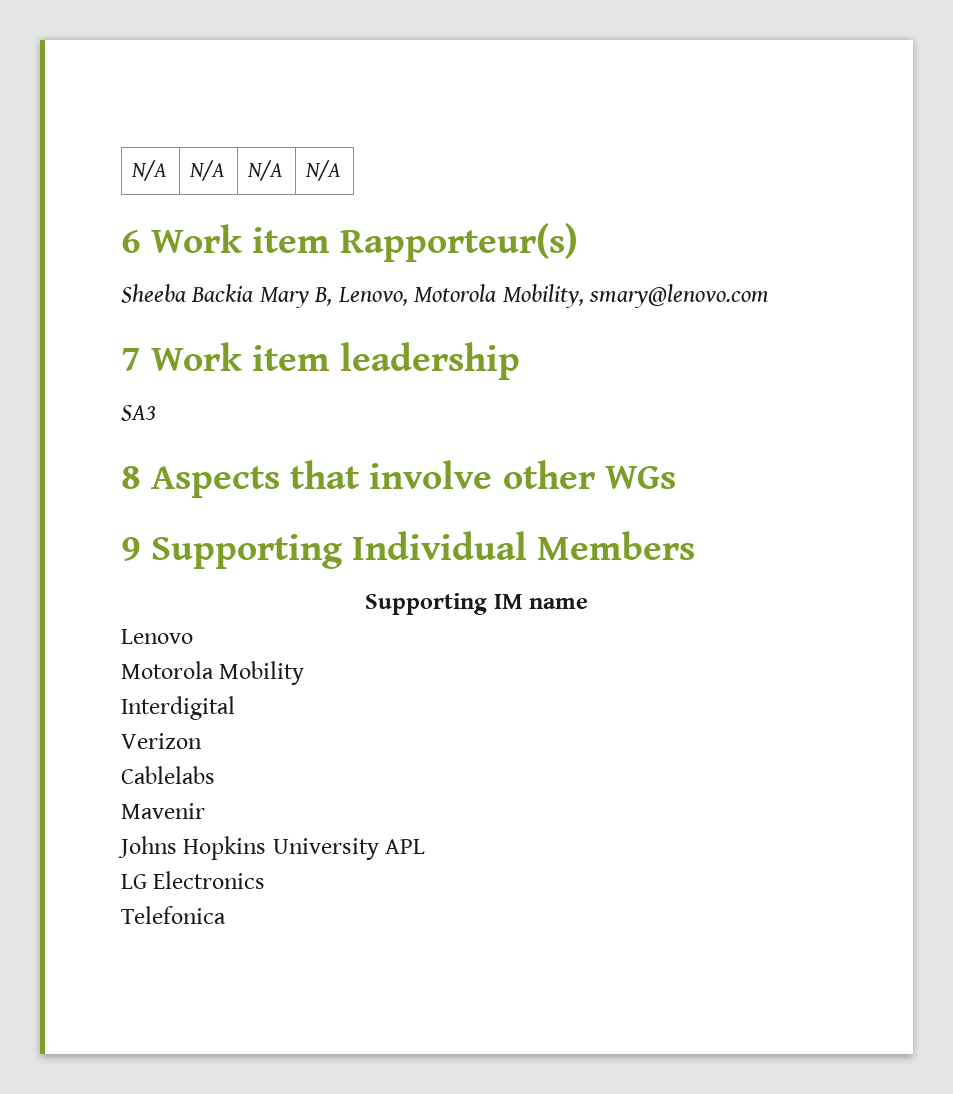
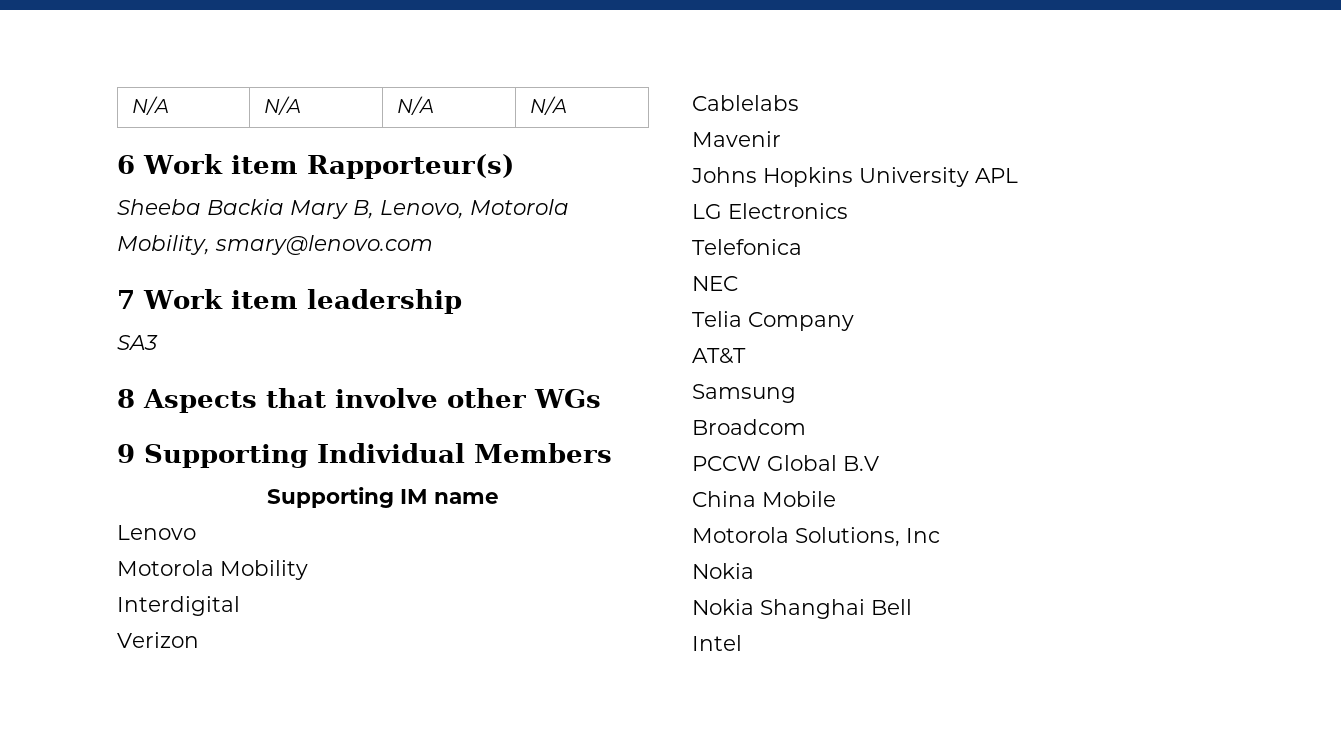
(226, 915) none -> [692,276,738,291] [692,311,854,331] [692,348,746,364] [692,384,796,403] [692,419,806,435] [692,455,879,471] [692,491,836,507] [692,527,940,547] [692,563,754,579] [692,599,912,619] [692,635,742,651] // NEC // Telia Company // AT&T // Samsung // Broadcom // PCCW Global B.V // China Mobile // Motorola Solutions, Inc // Nokia // Nokia Shanghai Bell // Intel

